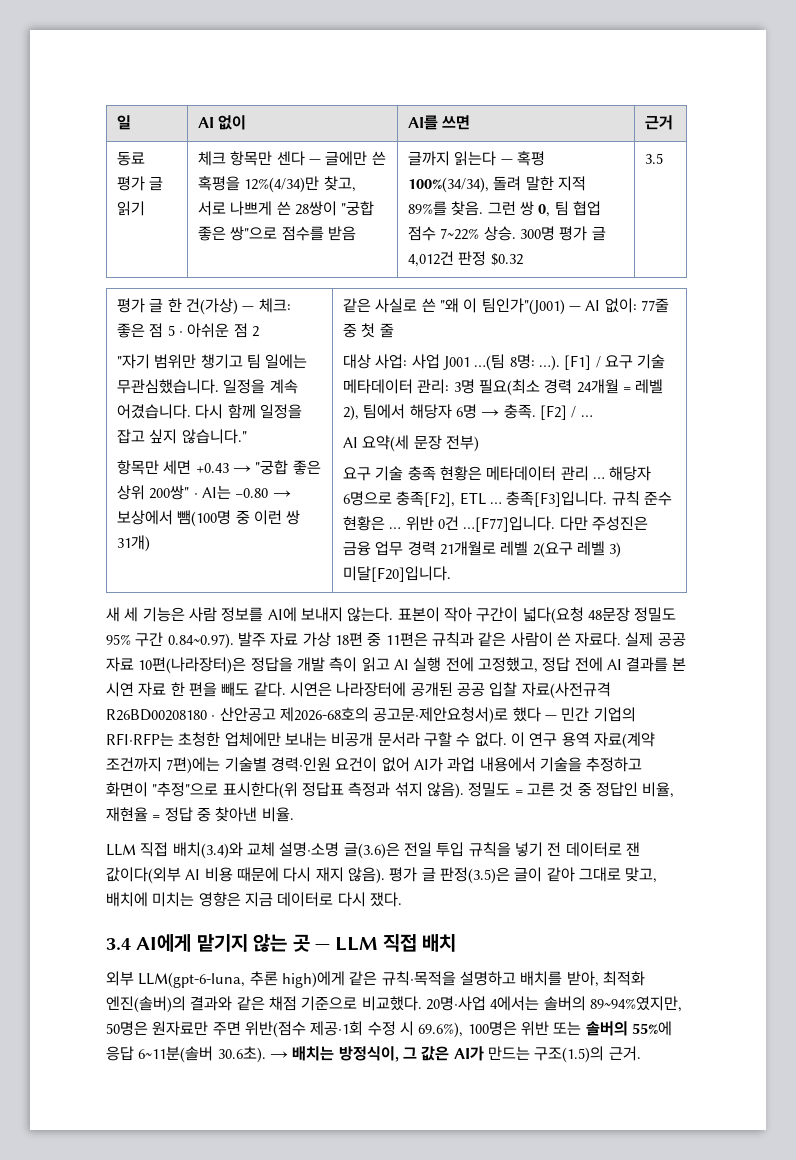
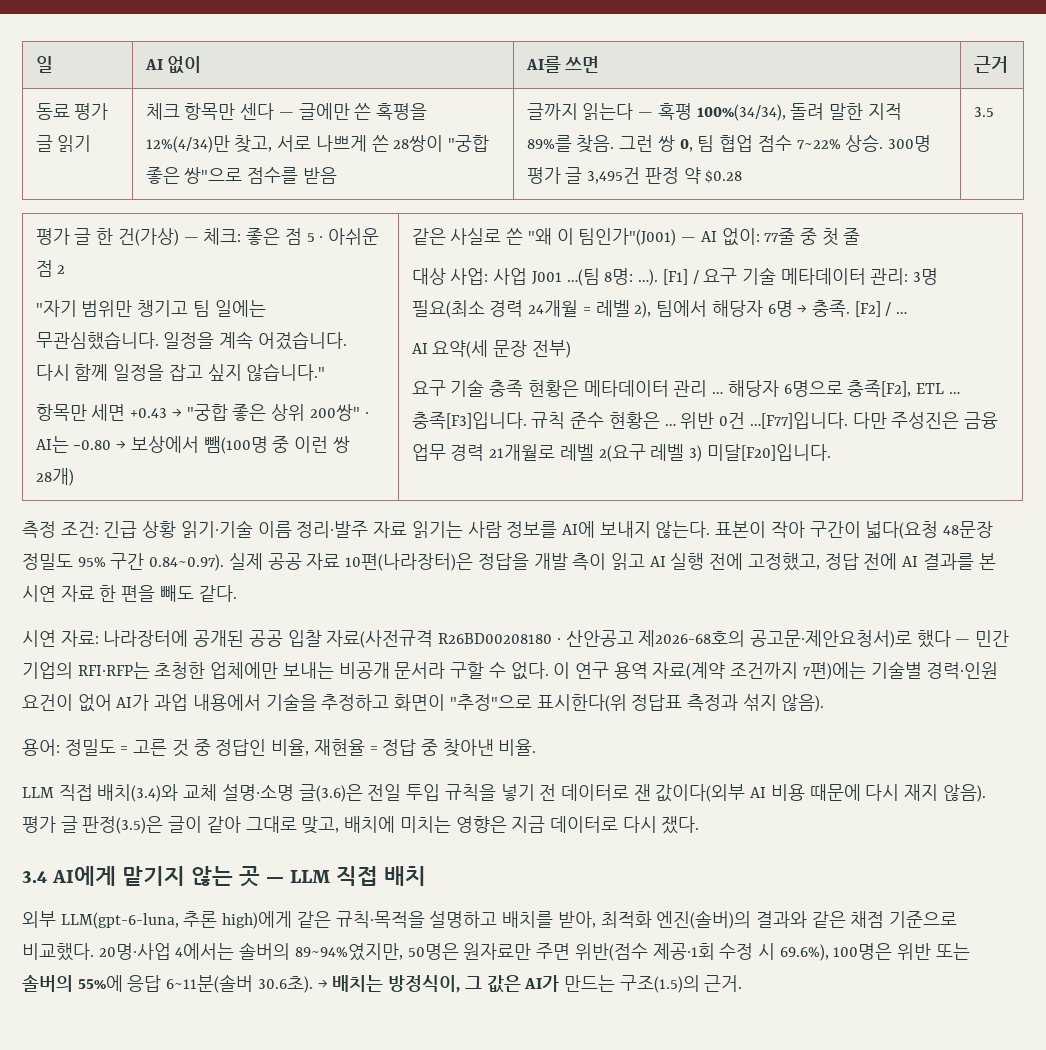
[408,251,523,267] 4,012건 판정 $0.32 -> [587,167,743,184] 3,495건 판정 약 $0.28
[117,535,151,552] 31개) -> [35,468,74,486] 28개)
[106,607,185,622] 새 세 기능은 -> [22,520,463,538] 측정 조건: 긴급 상황 읽기·기술 이름 정리·발주 자료 읽기는
[237,632,622,647] 발주 자료 가상 18편 중 11편은 규칙과 같은 사람이 쓴 자료다. -> (225, 562) none
[289,682,332,697] 시연은 -> [22,630,99,647] // 시연 자료:
(464, 790) none -> [22,739,60,756] // 용어:

